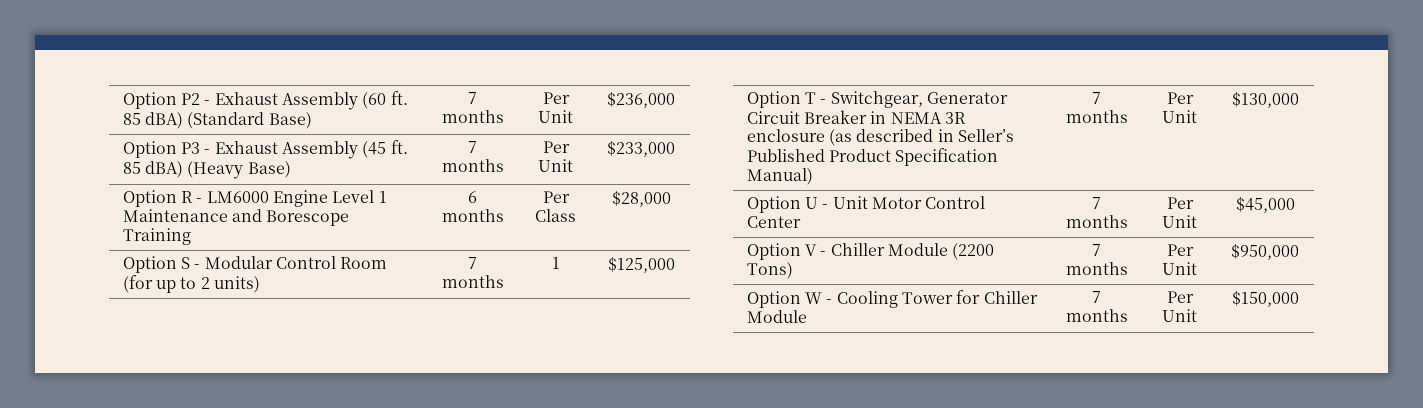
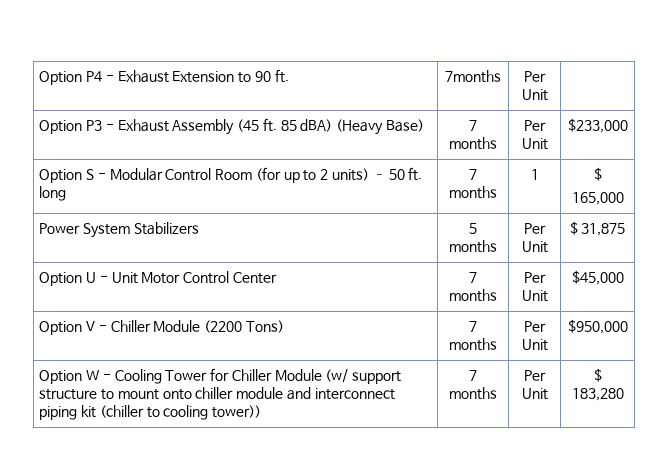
[122,91,408,110] [122,112,312,129] [468,92,477,104] [441,110,504,123] [542,92,570,104] [538,110,573,123] [607,91,675,108] Option P2 - Exhaust Assembly (60 ft. 85 dBA) (Standard Base) | 7 months | Per Unit | $236,000 -> [39,69,289,85] [445,70,501,83] [524,71,546,82] [521,89,548,101] Option P4 - Exhaust Extension to 90 ft. | 7months | Per Unit |
[122,190,387,207] [122,209,350,226] [122,228,191,245] [468,191,477,203] [441,209,504,222] [542,191,570,203] [535,209,576,222] [611,190,671,207] // Option R - LM6000 Engine Level 1 Maintenance and Borescope Training | 6 months | Per Class | $28,000 -> (628, 125) none
(260, 284) none -> [372,167,423,181] [39,186,67,201] – 50 ft. long
[607,256,675,273] [746,91,1008,108] [746,110,966,124] [746,129,1014,146] [746,148,999,166] [746,168,813,185] [1092,92,1101,104] [1065,110,1128,123] [1166,92,1194,104] [1162,110,1197,123] [1231,91,1299,108] $125,000 // Option T - Switchgear, Generator Circuit Breaker in NEMA 3R enclosure (as described in Seller’s Published Product Specification Manual) | 7 months | Per Unit | $130,000 -> [593,167,602,181] [571,192,624,205] [39,222,199,238] [469,223,477,234] [449,240,497,253] [524,223,546,234] [521,241,548,253] [569,221,626,236] $ // 165,000 // Power System Stabilizers | 5 months | Per Unit | $ 31,875
[1092,291,1101,303] [1065,309,1128,322] [1166,291,1194,303] [1162,309,1197,322] [1231,290,1299,307] | 7 months | Per Unit | $150,000 -> [325,369,402,384] [39,387,395,400] [39,405,262,420] [469,370,477,381] [449,387,497,400] [524,370,546,381] [521,388,548,400] [593,368,602,382] [571,388,624,401] (w/ support structure to mount onto chiller module and interconnect piping kit (chiller to cooling tower)) | 7 months | Per Unit | $ 183,280

